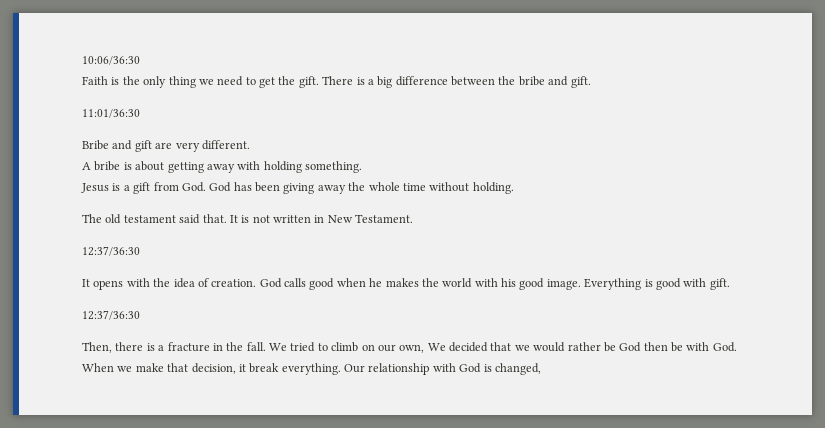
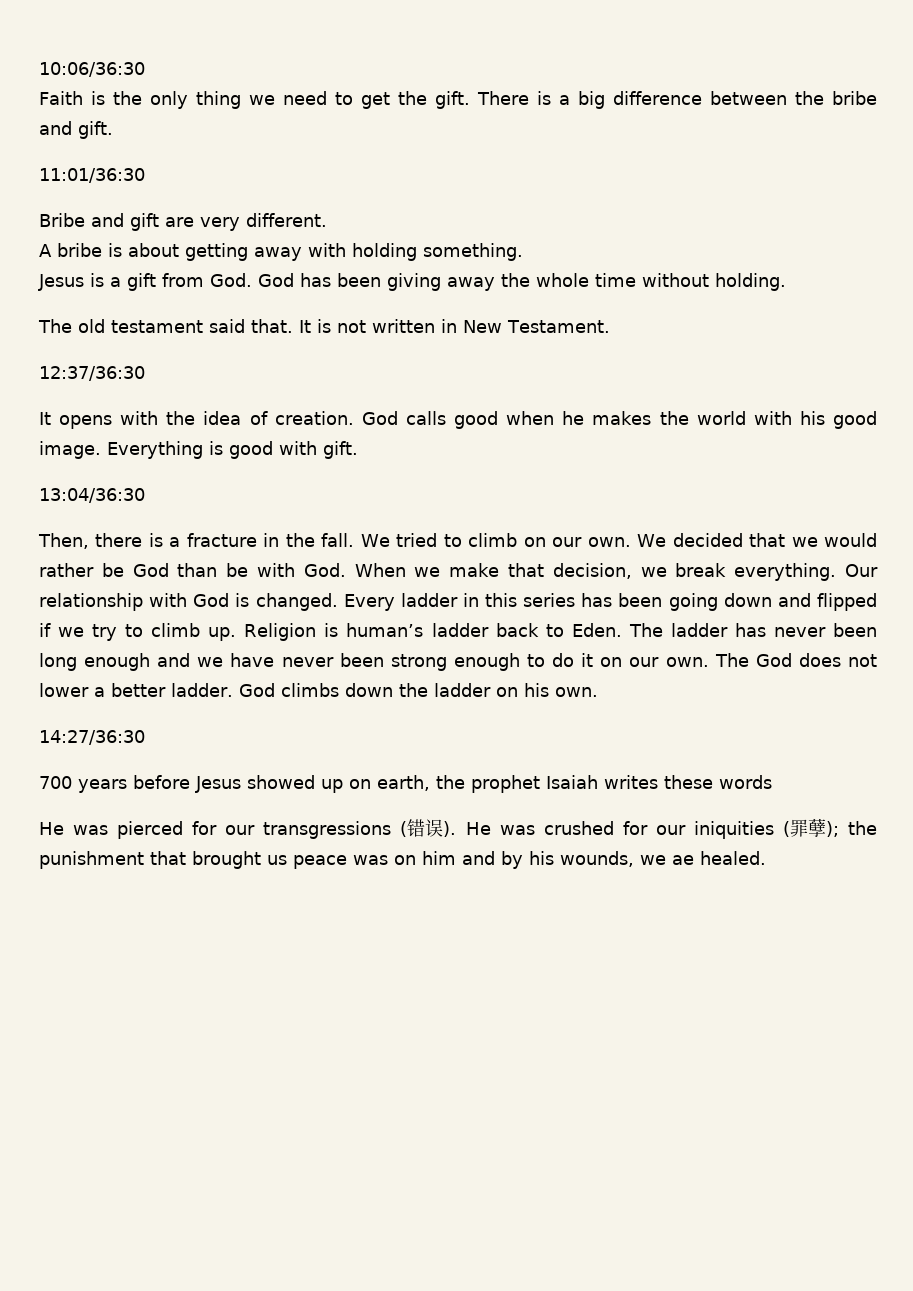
[82,310,140,320] 12:37/36:30 -> [39,488,145,503] 13:04/36:30
[399,344,425,353] own, -> [587,537,631,547] own.
[643,342,668,351] then -> [177,563,218,577] than
[238,364,246,372] it -> [640,567,667,577] we
[494,363,541,375] changed, -> [255,593,877,611] [39,623,877,641] [39,653,877,671] [39,683,598,697] [39,730,145,745] [39,775,772,793] [39,818,877,839] [39,851,766,869] changed. Every ladder in this series has been going down and flipped if we try to climb up. Religion is human’s ladder back to Eden. The ladder has never been long enough and we have never been strong enough to do it on our own. The God does not lower a better ladder. God climbs down the ladder on his own. // 14:27/36:30 // 700 years before Jesus showed up on earth, the prophet Isaiah writes these words // He was pierced for our transgressions (错误). He was crushed for our iniquities (罪孽); the punishment that brought us peace was on him and by his wounds, we ae healed.

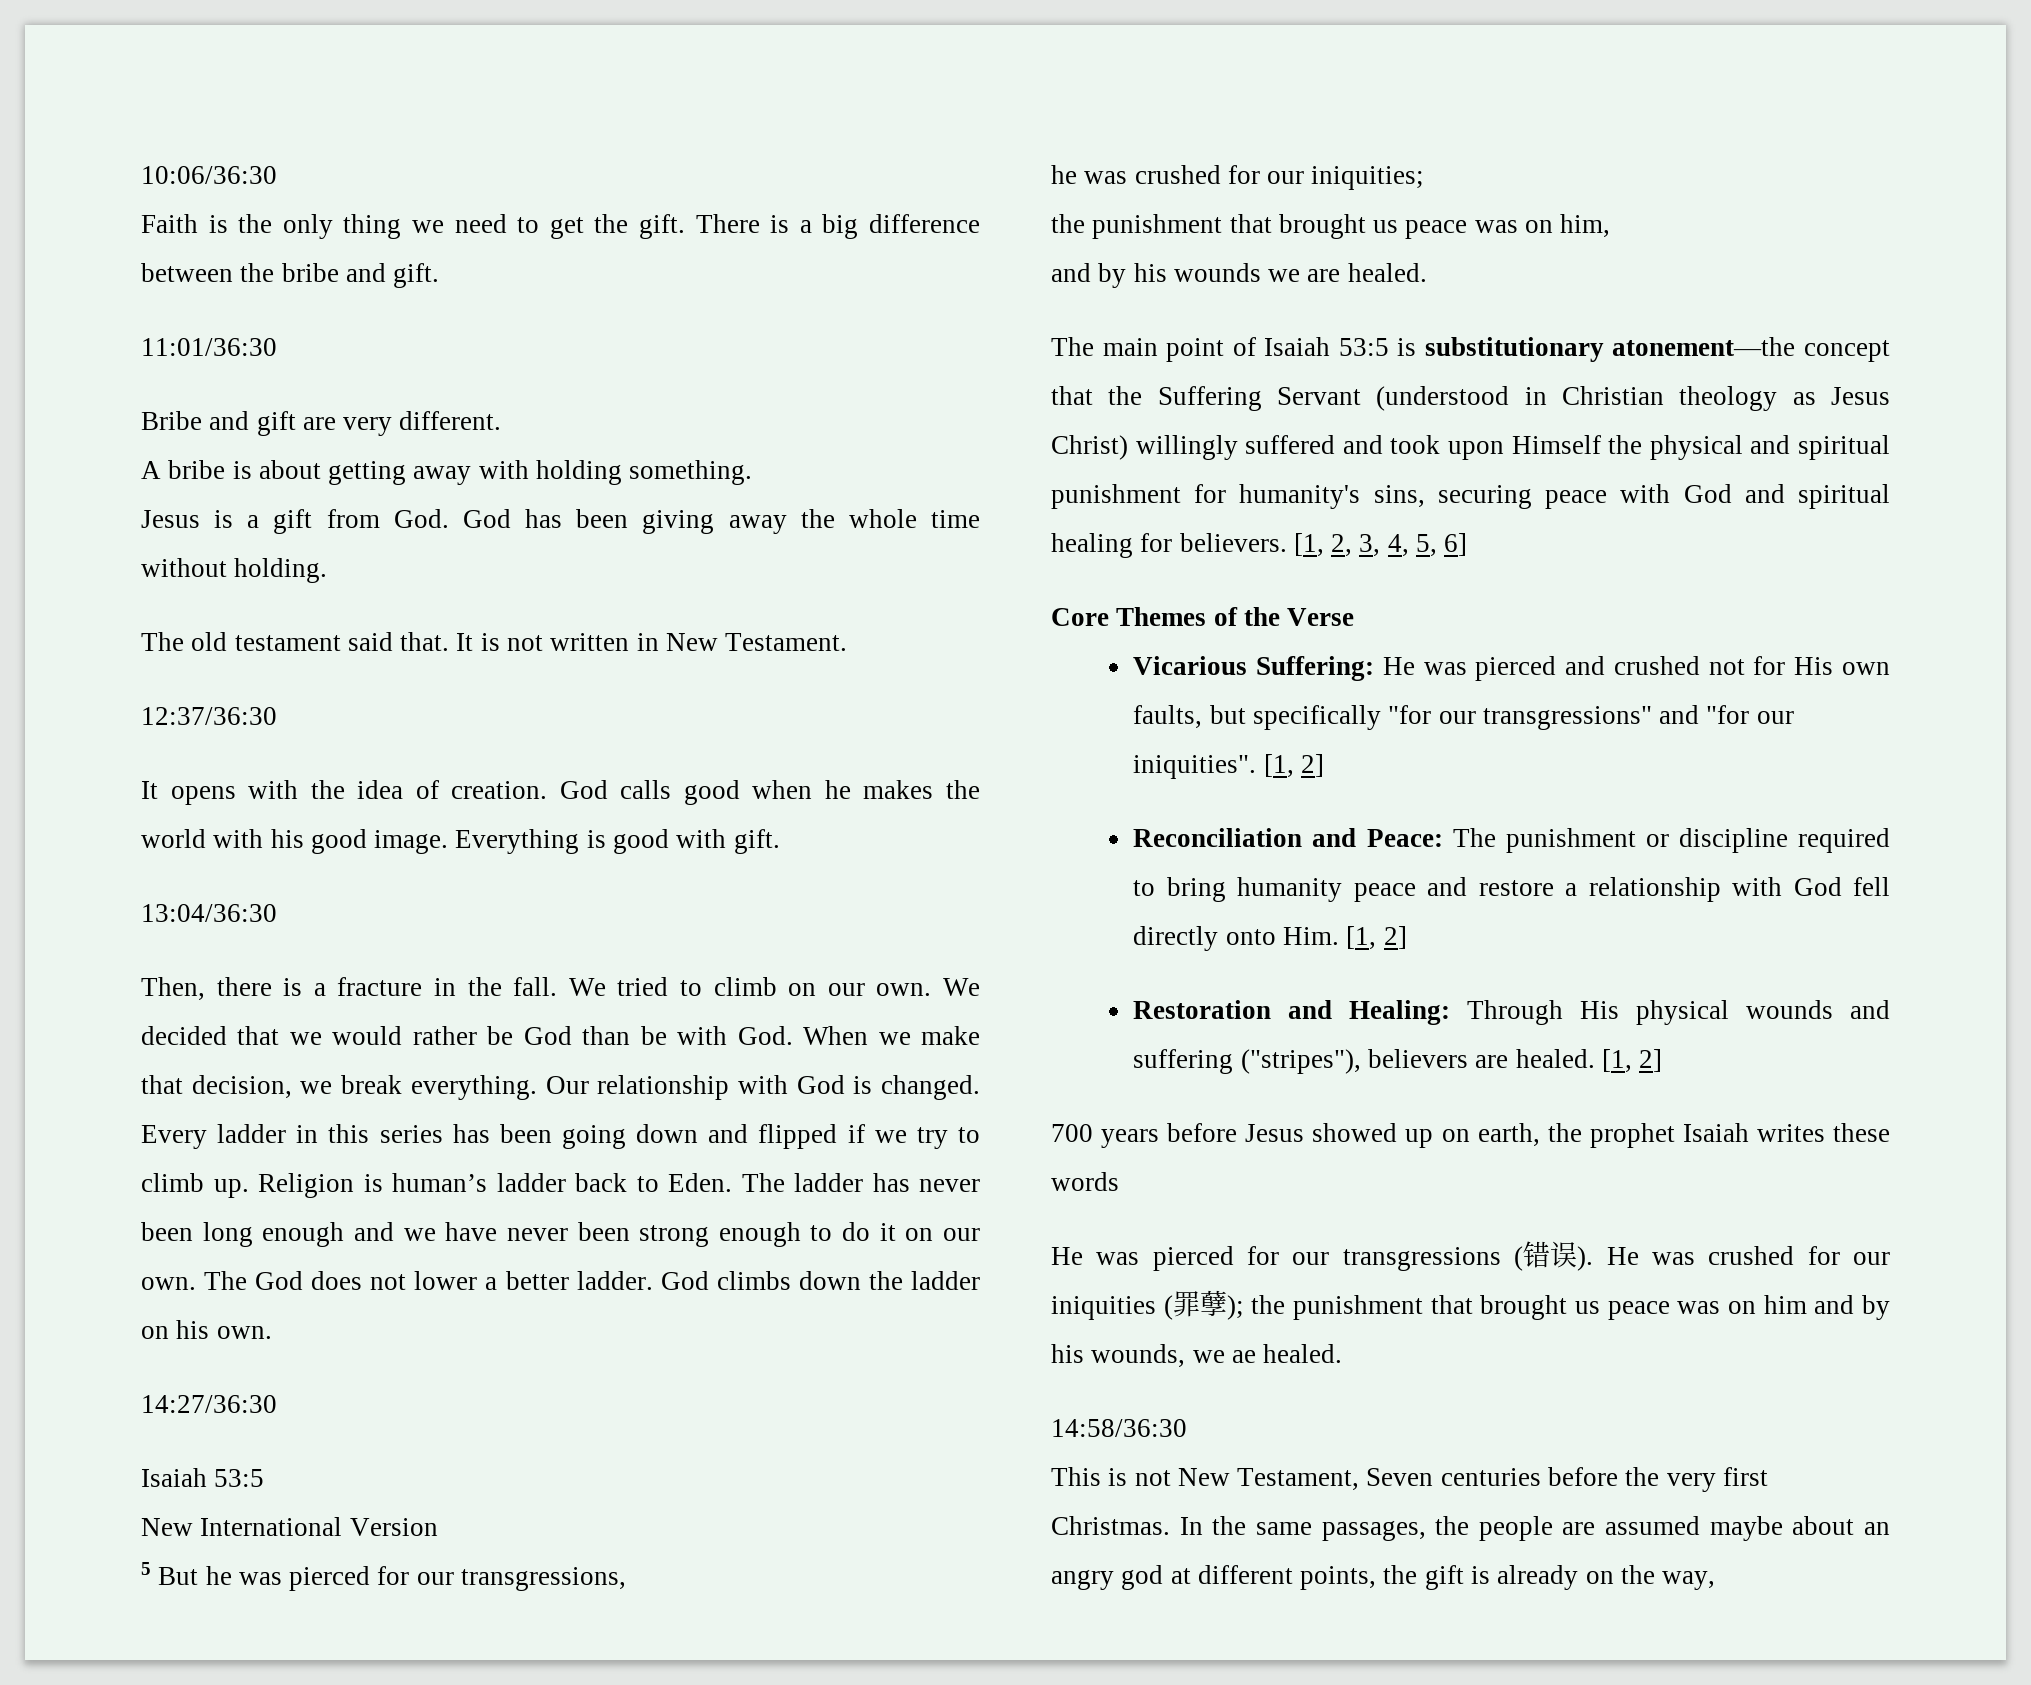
(145, 737) none -> [141,1468,265,1487] [141,1517,438,1536] [141,1562,627,1591] [1051,165,1425,190] [1051,214,1611,239] [1051,263,1427,288] [1051,337,1890,362] [1051,386,1890,411] [1051,435,1891,460] [1051,484,1890,509] [1051,533,1468,558] [1051,607,1355,626] [1133,656,1890,681] [1133,705,1794,730] [1133,754,1324,779] [1133,828,1890,853] [1133,877,1890,902] [1133,926,1407,951] [1133,1000,1890,1025] [1133,1049,1663,1074] // Isaiah 53:5 // New International Version // 5 But he was pierced for our transgressions, // he was crushed for our iniquities; // the punishment that brought us peace was on him, // and by his wounds we are healed. // The main point of Isaiah 53:5 is substitutionary atonement—the concept that the Suffering Servant (understood in Christian theology as Jesus Christ) willingly suffered and took upon Himself the physical and spiritual punishment for humanity's sins, securing peace with God and spiritual healing for believers. [1, 2, 3, 4, 5, 6] // Core Themes of the Verse // Vicarious Suffering: He was pierced and crushed not for His own faults, but specifically "for our transgressions" and "for our iniquities". [1, 2] // Reconciliation and Peace: The punishment or discipline required to bring humanity peace and restore a relationship with God fell directly onto Him. [1, 2] // Restoration and Healing: Through His physical wounds and suffering ("stripes"), believers are healed. [1, 2]
(766, 858) none -> [1051,1419,1187,1437] [1051,1467,1768,1492] [1051,1516,1890,1541] [1051,1565,1716,1590] // 14:58/36:30 // This is not New Testament, Seven centuries before the very first Christmas. In the same passages, the people are assumed maybe about an angry god at different points, the gift is already on the way,

